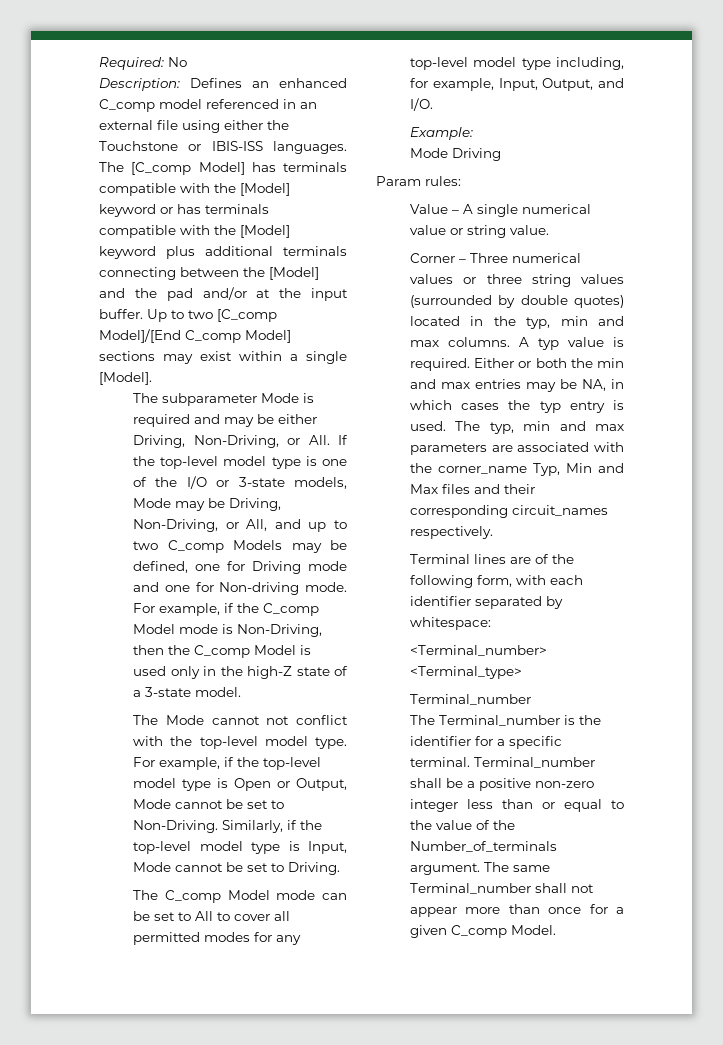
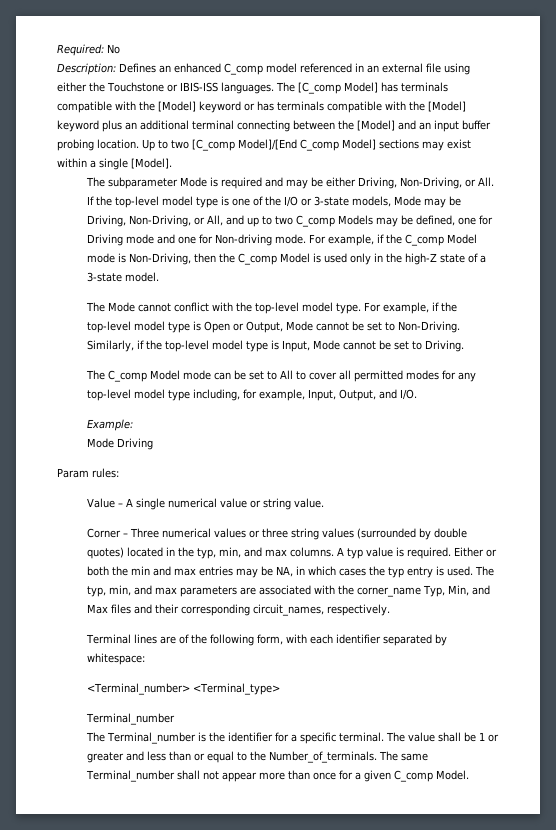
[205,246,347,256] additional terminals -> [125,120,234,130] an additional terminal
[134,287,348,301] [99,309,143,319] the pad and/or at the input buffer. -> [419,120,491,132] [57,139,139,151] an input buffer probing location.
[266,716,290,725] not -> (171, 307) none
[560,316,588,326] min -> [218,547,241,558] min,
[523,421,551,431] min -> [108,585,131,596] min,
[566,463,593,473] Min -> [447,585,469,596] Min,
[512,505,609,516] circuit_names -> [252,604,324,616] circuit_names,
[474,757,596,768] [410,778,595,791] [410,799,459,812] Terminal_number shall be a positive non-zero integer -> [385,732,499,742] [86,751,144,763] The value shall be 1 or greater and
[436,820,516,830] [410,841,558,852] [410,863,481,875] value of the Number_of_terminals argument. -> [268,751,377,763] Number_of_terminals.

